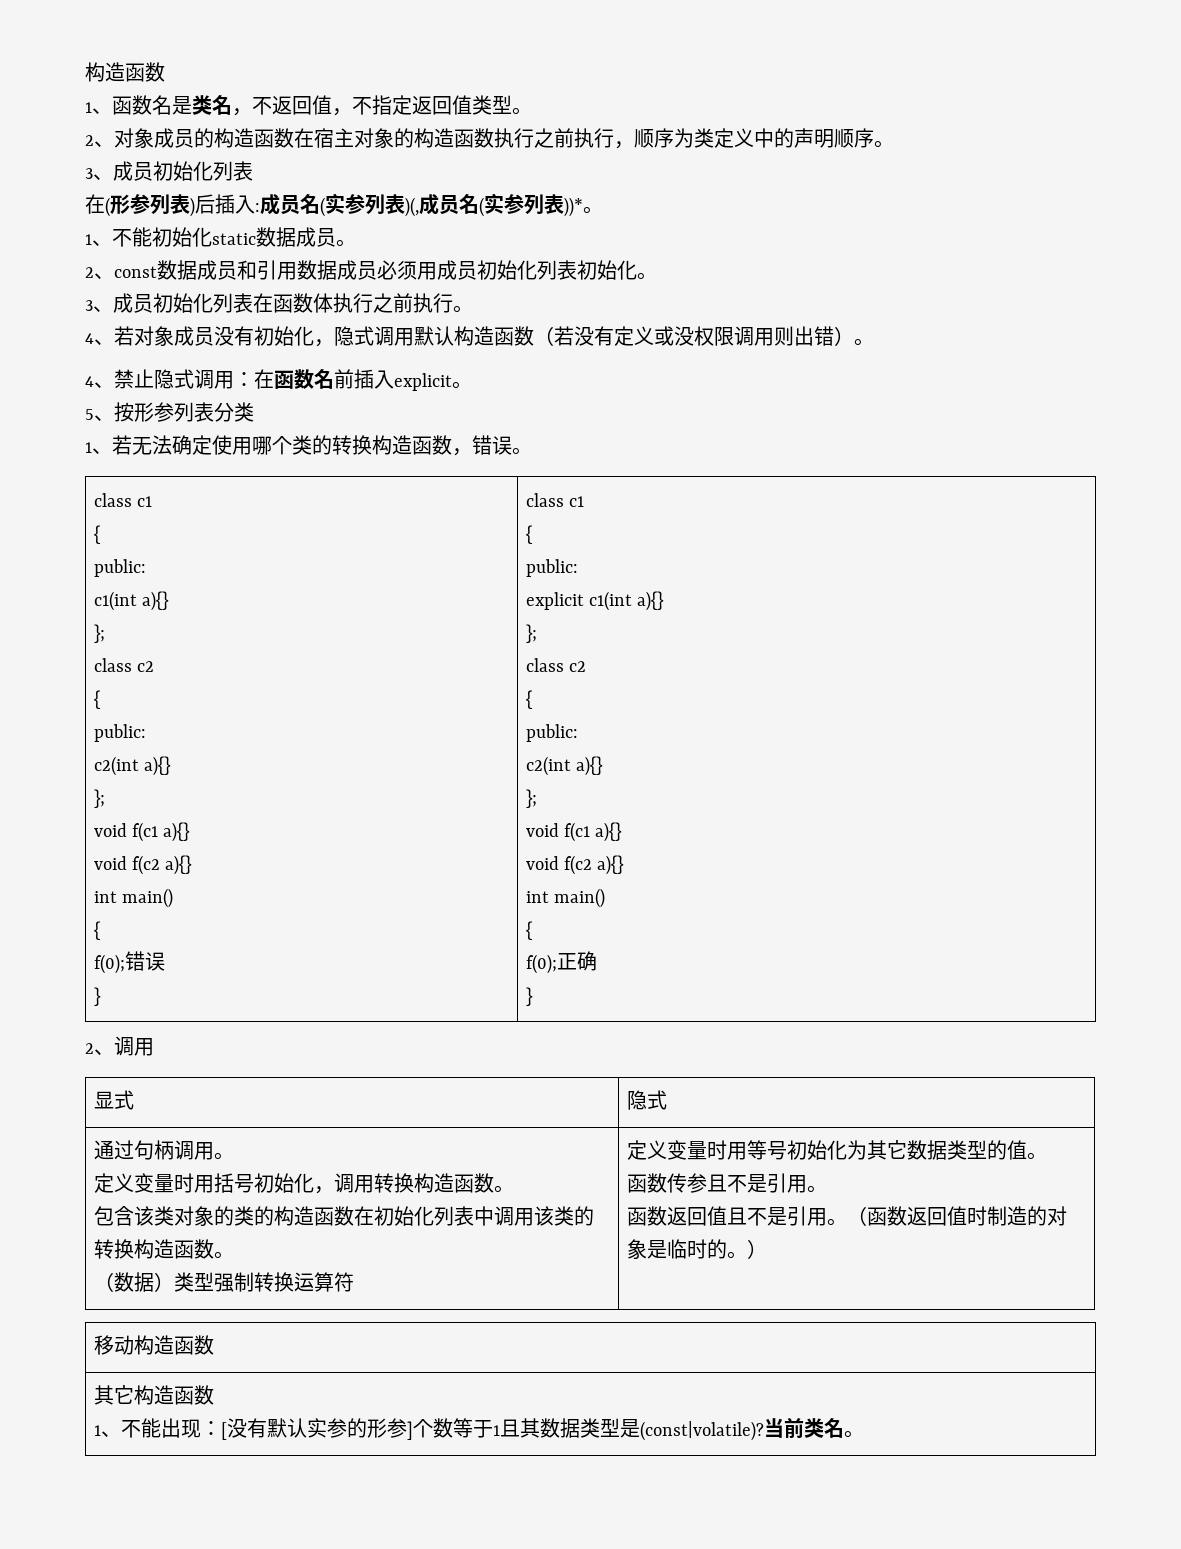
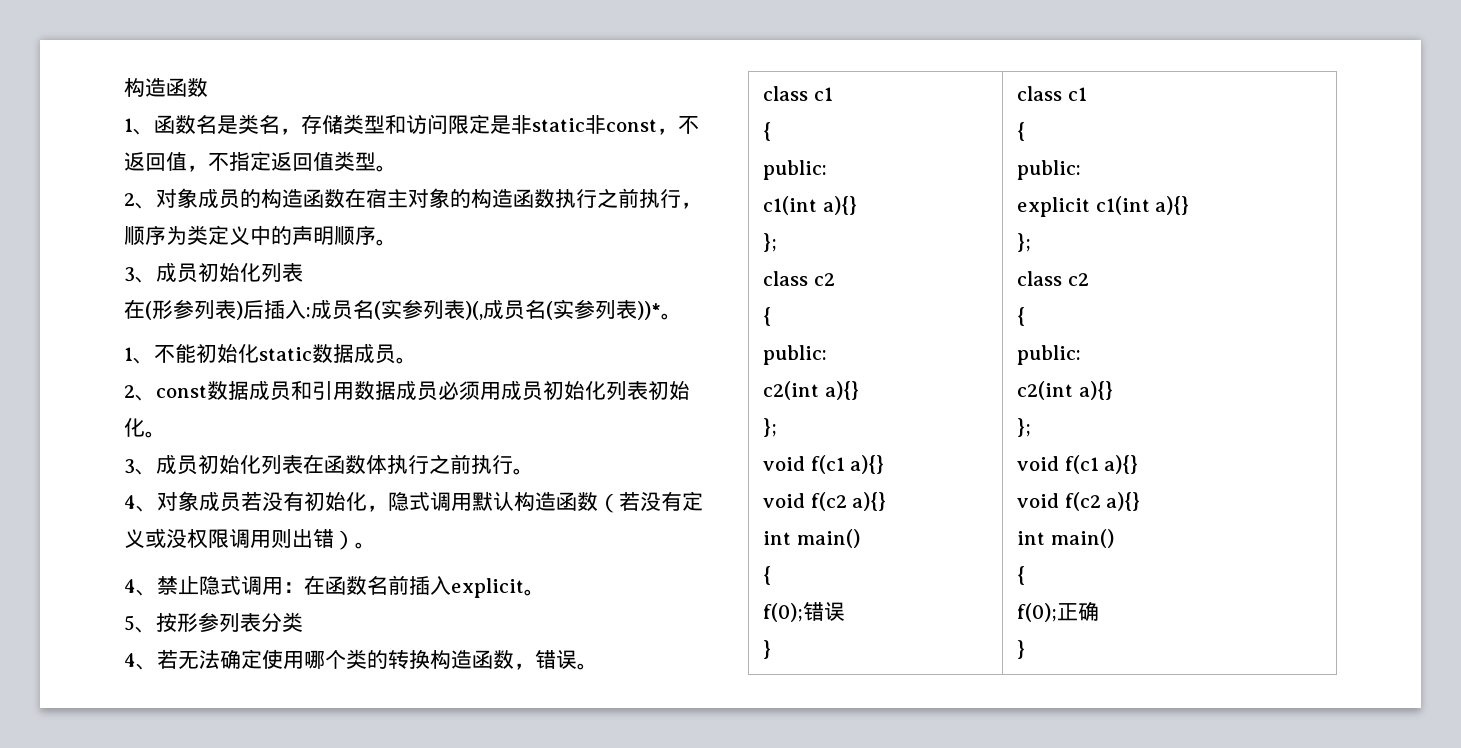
(252, 112) none -> [301,114,678,135] 存储类型和访问限定是非static非const，
[114,326,214,346] 若对象成员 -> [157,491,262,512] 对象成员若
[85,442,92,453] 1 -> [124,653,136,667] 4
[85,1036,154,1056] [93,1090,134,1110] [626,1090,667,1110] [93,1140,234,1160] [93,1173,514,1194] [93,1206,594,1226] [93,1239,234,1259] [93,1272,354,1292] [626,1140,1047,1160] [626,1173,827,1193] [626,1206,1067,1226] [626,1239,767,1259] [93,1335,214,1355] [93,1385,214,1405] [93,1418,864,1441] // 2、调用 // 显式 | 隐式 // 通过句柄调用。 // 定义变量时用括号初始化，调用转换构造函数。 // 包含该类对象的类的构造函数在初始化列表中调用该类的转换构造函数。 // （数据）类型强制转换运算符 | 定义变量时用等号初始化为其它数据类型的值。 // 函数传参且不是引用。 // 函数返回值且不是引用。（函数返回值时制造的对象是临时的。） // 移动构造函数 // 其它构造函数 // 1、不能出现：[没有默认实参的形参]个数等于1且其数据类型是(const|volatile)?当前类名。 -> (1026, 649) none

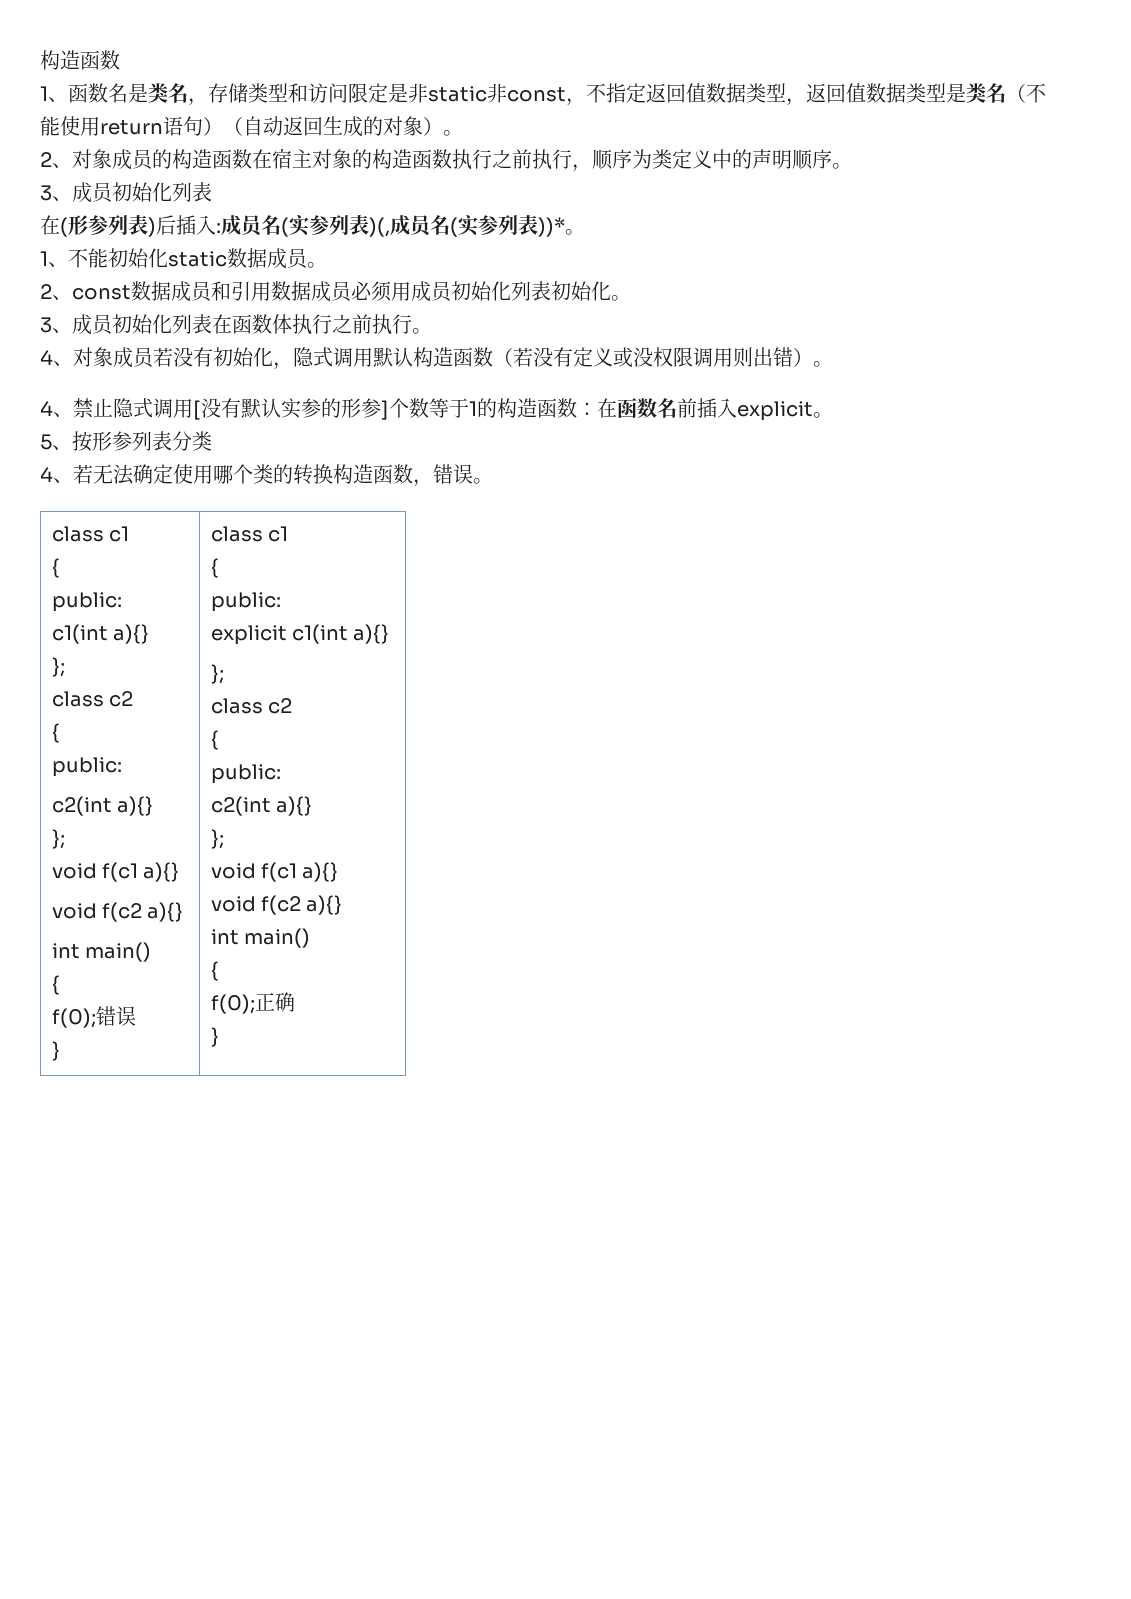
[124,151,376,172] 返回值，不指定返回值类型 -> [606,83,1046,106] [40,116,443,137] 指定返回值数据类型，返回值数据类型是类名（不能使用return语句）（自动返回生成的对象）
(283, 586) none -> [193,398,577,420] [没有默认实参的形参]个数等于1的构造函数

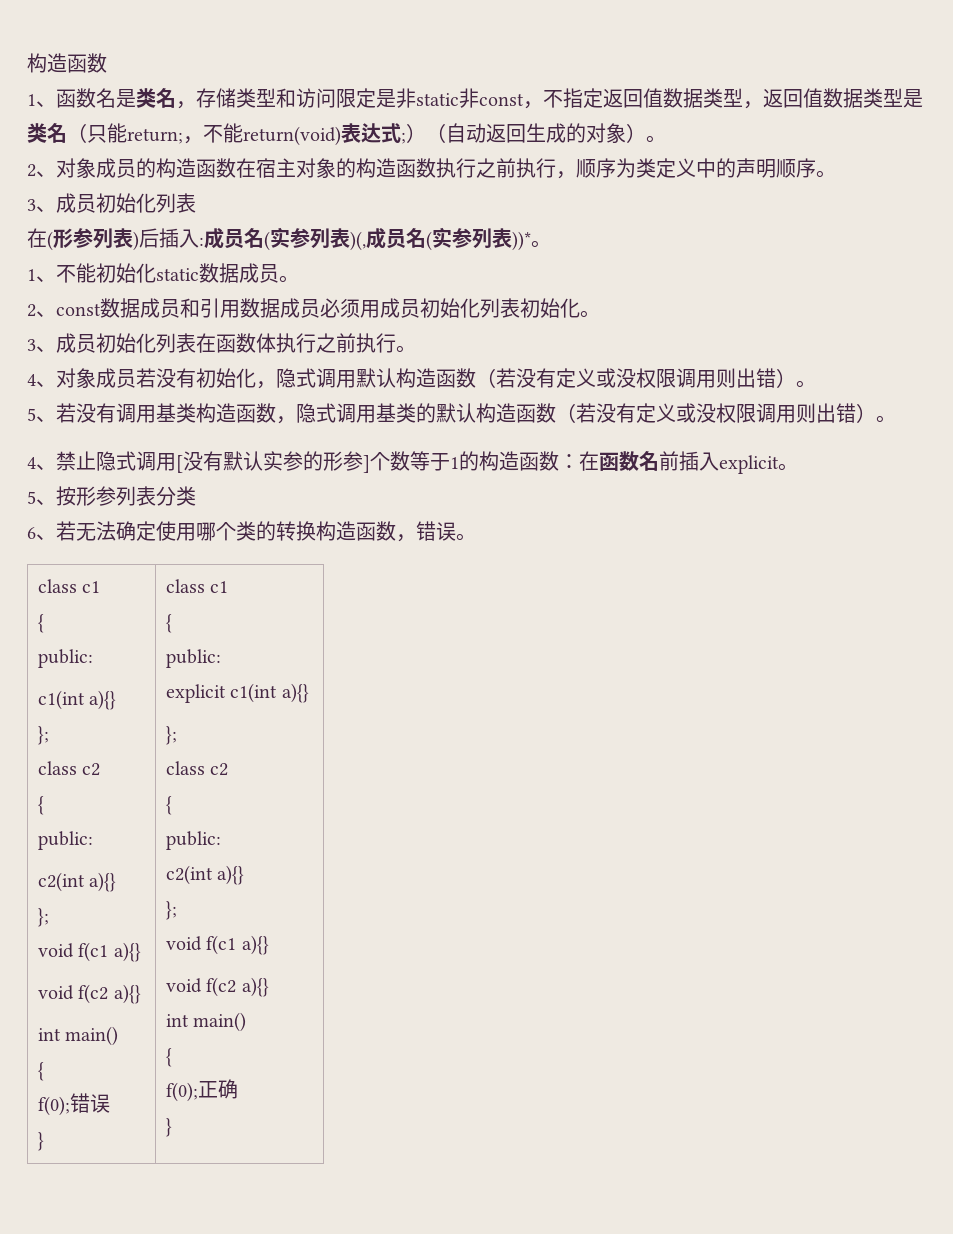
[1026,83,1046,103] [40,116,203,136] 不能使用return语句 -> [87,123,406,146] 只能return;，不能return(void)表达式;
(833, 364) none -> [27,403,896,424] // 5、若没有调用基类构造函数，隐式调用基类的默认构造函数（若没有定义或没权限调用则出错）。
[40,467,53,482] 4 -> [27,527,36,539] 6

